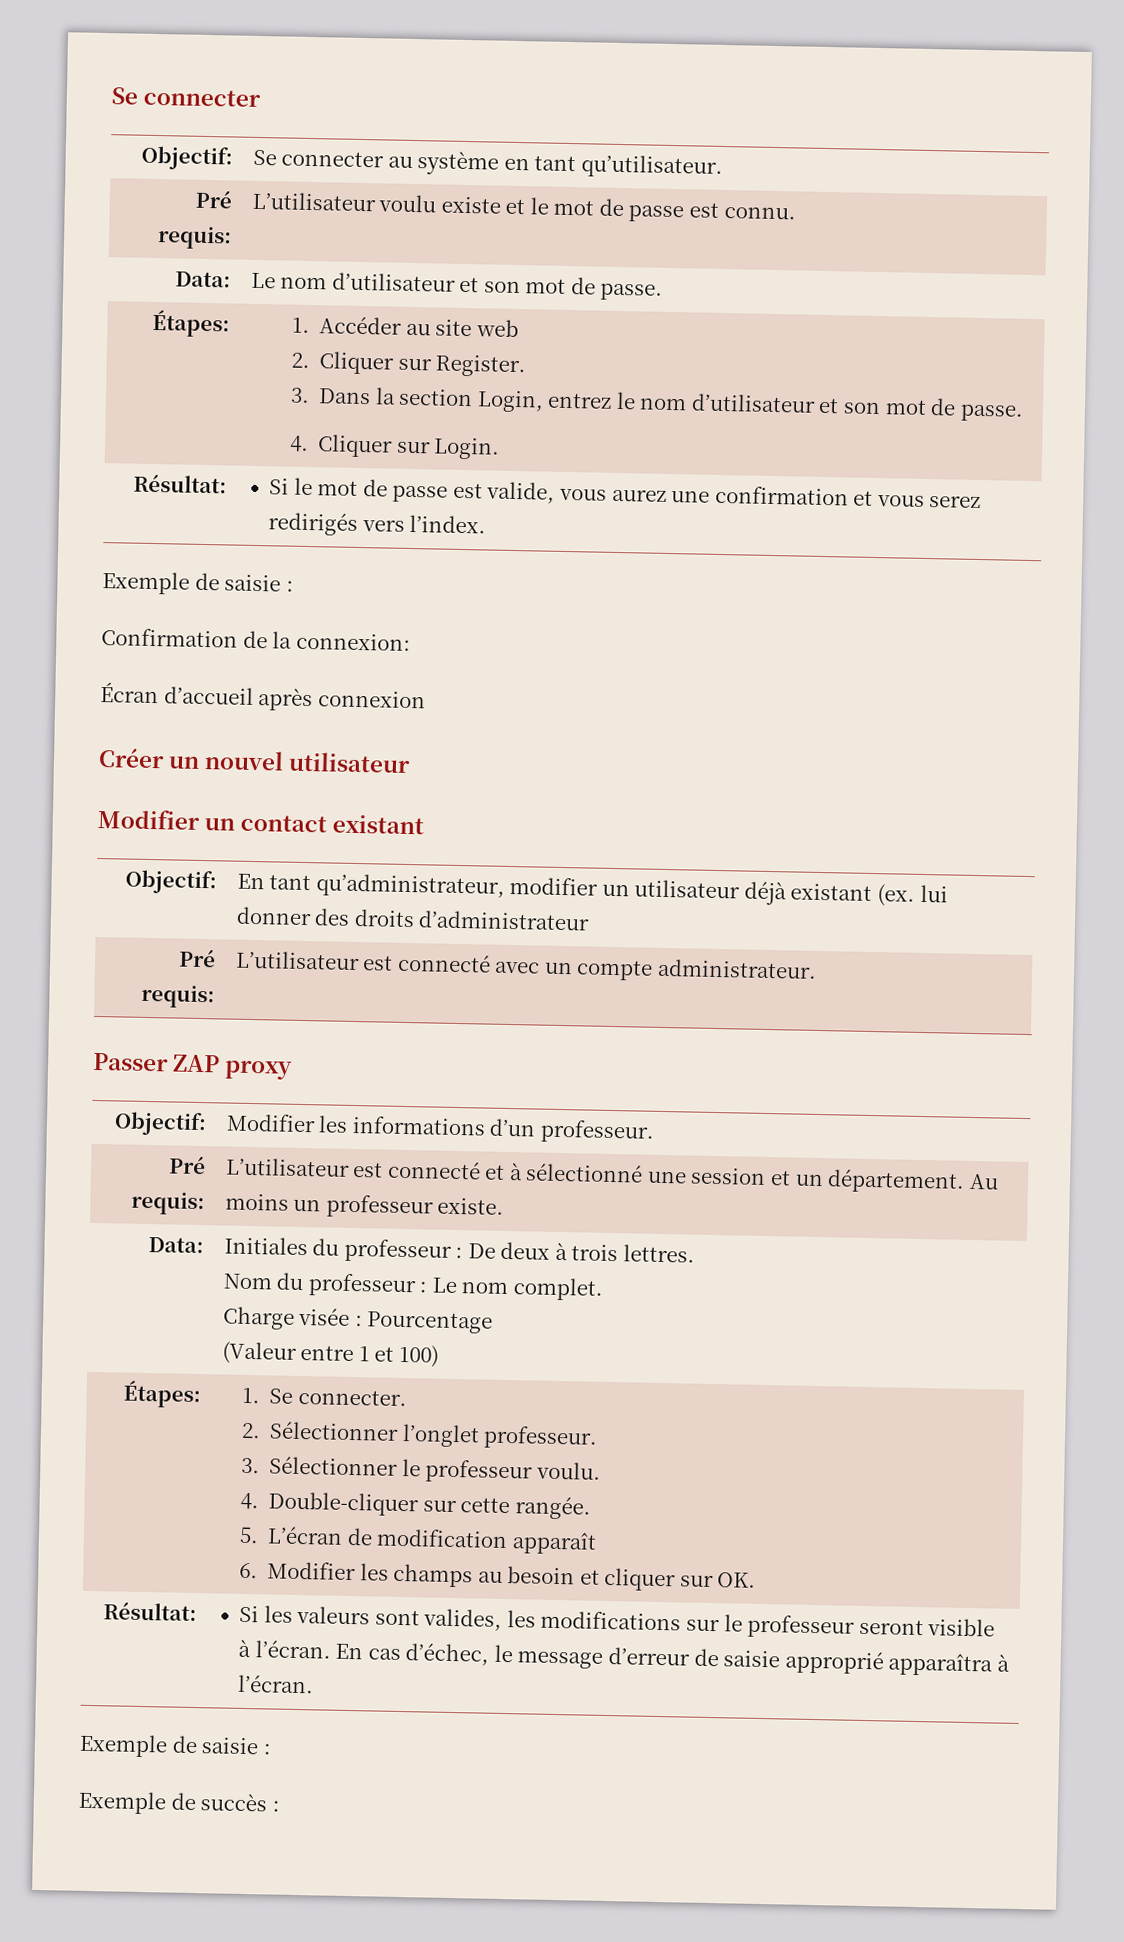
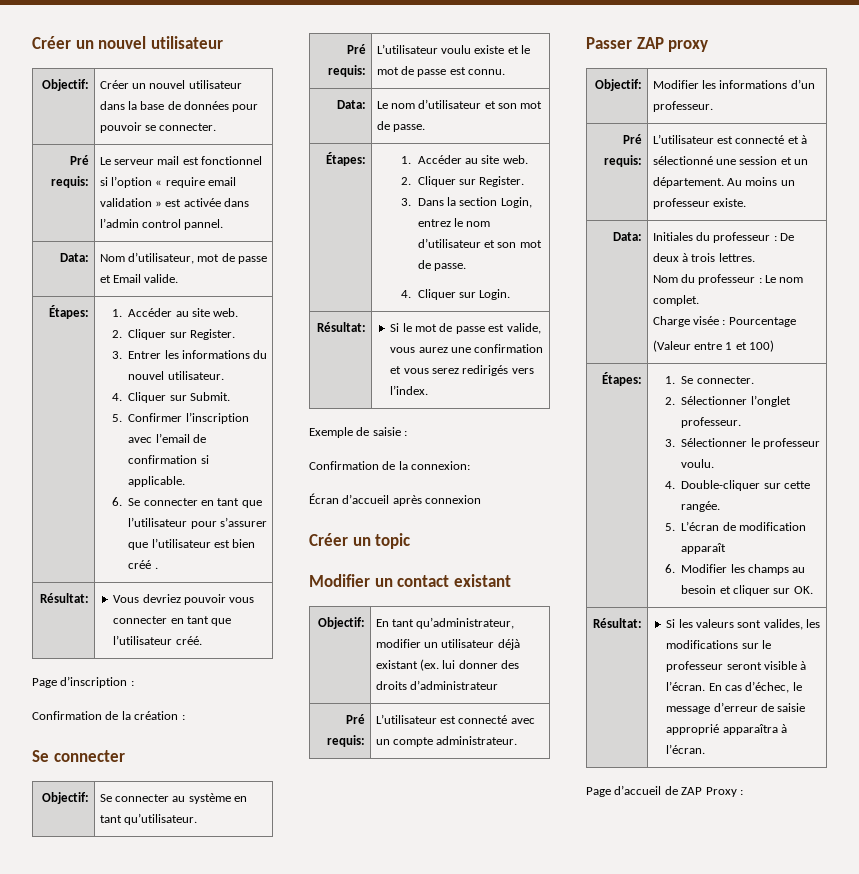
(111, 96) none -> [32,36,223,49] [42,79,90,91] [99,80,242,89] [99,101,259,112] [99,122,217,133] [70,155,90,165] [51,176,90,188] [99,156,263,165] [99,176,237,188] [99,198,250,207] [99,218,224,230] [60,253,90,262] [99,252,268,264] [99,274,179,283] [49,305,90,319] [111,308,239,317] [111,329,235,340] [111,350,268,359] [128,371,224,380] [111,392,230,403] [111,412,249,424] [128,433,206,443] [128,455,209,464] [128,476,186,487] [111,497,262,508] [128,517,267,529] [128,538,256,550] [128,560,158,569] [40,593,90,603] [113,594,255,605] [113,616,232,626] [113,635,202,645] [32,676,134,688] [32,711,185,720] Créer un nouvel utilisateur // Objectif: | Créer un nouvel utilisateur dans la base de données pour pouvoir se connecter. // Pré requis: | Le serveur mail est fonctionnel si l’option « require email validation » est activée dans l’admin control pannel. // Data: | Nom d’utilisateur, mot de passe et Email valide. // Étapes: | 1. Accéder au site web. // 2. Cliquer sur Register. // 3. Entrer les informations du nouvel utilisateur. // 4. Cliquer sur Submit. // 5. Confirmer l’inscription avec l’email de confirmation si applicable. // 6. Se connecter en tant que l’utilisateur pour s’assurer que l’utilisateur est bien créé . // Résultat: | Vous devriez pouvoir vous connecter en tant que l’utilisateur créé. // Page d’inscription : // Confirmation de la création : //
[475,319,519,338] web -> [502,155,528,164] web.
[204,750,412,774] nouvel utilisateur -> [375,533,411,549] topic
[79,1733,271,1758] [78,1790,268,1815] Exemple de saisie : // Exemple de succès -> [586,785,737,797] Page d’accueil de ZAP Proxy

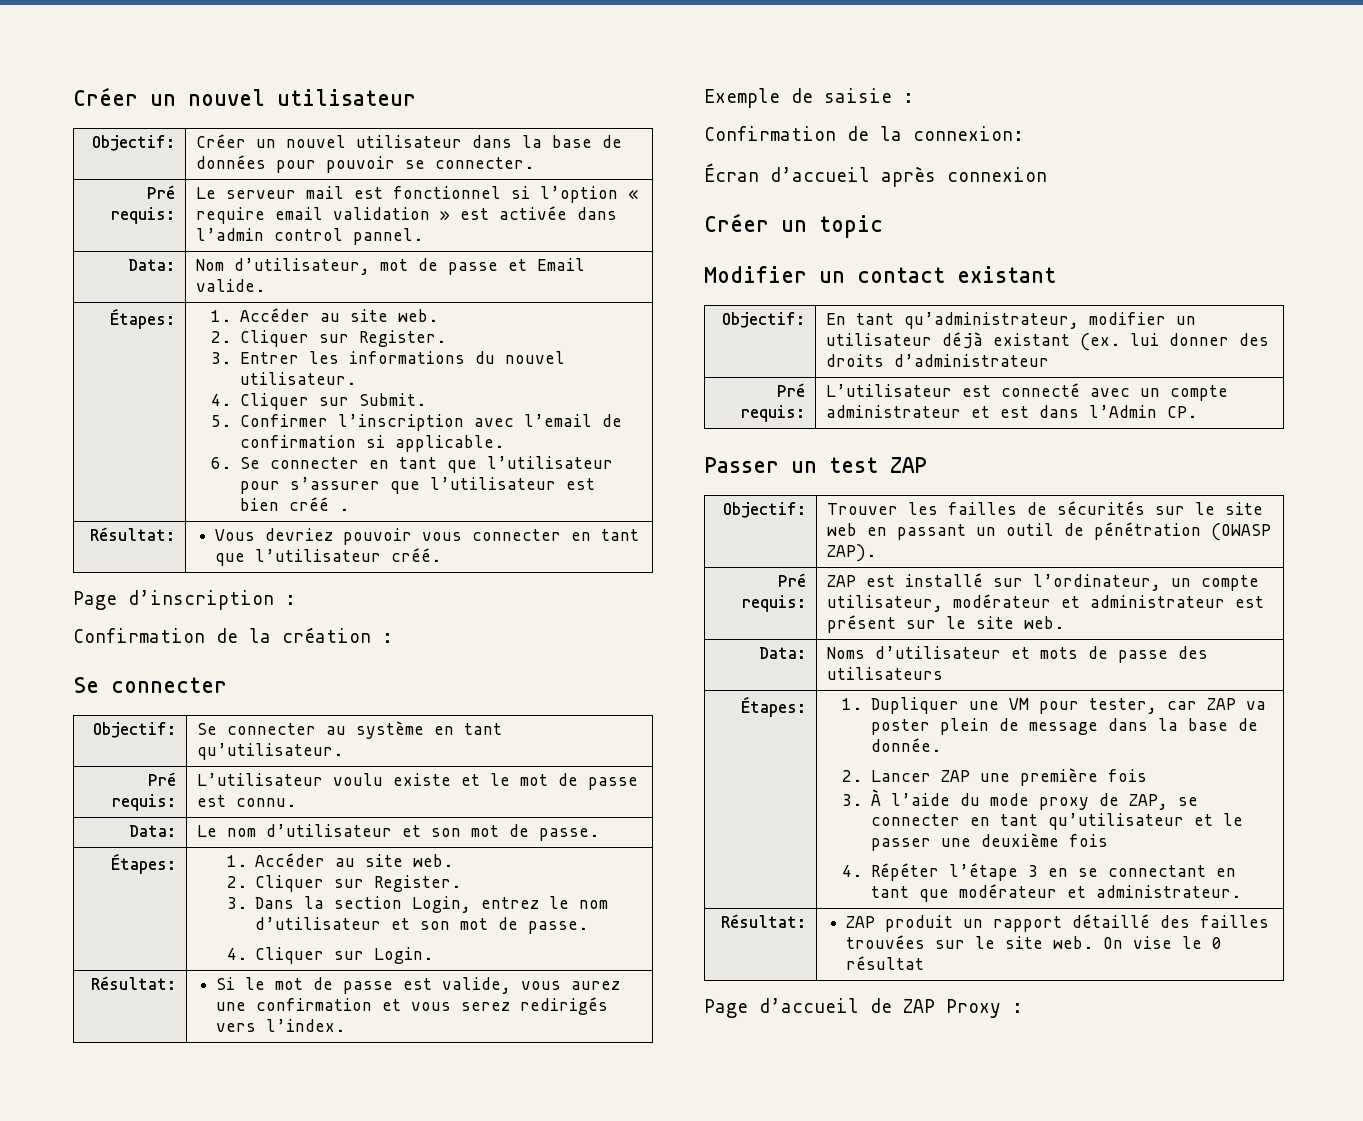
[436,736,518,745] administrateur. -> [826,405,1198,418] administrateur et est dans l’Admin CP.
[636,37,709,52] [595,79,643,91] [652,79,815,89] [652,101,713,112] [623,134,643,144] [604,155,643,167] [652,134,808,144] [652,156,809,165] [652,177,795,188] [652,198,746,209] [613,232,643,241] [652,232,795,243] [652,253,755,262] [652,274,804,285] [652,295,699,306] [652,316,796,327] [652,340,775,352] [602,372,643,386] [664,376,754,384] [664,395,791,407] [681,417,742,428] [664,438,820,449] [681,459,715,468] [664,480,810,491] [681,501,721,512] [664,521,806,531] [681,543,727,554] [664,564,806,575] [681,585,813,596] [593,618,643,628] [666,619,821,630] [666,640,772,649] [666,661,807,672] [666,681,802,693] [666,702,806,714] [666,724,788,735] [666,744,706,754] ZAP proxy // Objectif: | Modifier les informations d’un professeur. // Pré requis: | L’utilisateur est connecté et à sélectionné une session et un département. Au moins un professeur existe. // Data: | Initiales du professeur : De deux à trois lettres. // Nom du professeur : Le nom complet. // Charge visée : Pourcentage // (Valeur entre 1 et 100) // Étapes: | 1. Se connecter. // 2. Sélectionner l’onglet professeur. // 3. Sélectionner le professeur voulu. // 4. Double-cliquer sur cette rangée. // 5. L’écran de modification apparaît // 6. Modifier les champs au besoin et cliquer sur OK. // Résultat: | Si les valeurs sont valides, les modifications sur le professeur seront visible à l’écran. En cas d’échec, le message d’erreur de saisie approprié apparaîtra à l’écran. -> [791,457,927,473] [722,502,806,518] [827,501,1264,515] [827,522,1272,541] [827,544,877,562] [777,573,806,587] [741,595,806,612] [827,573,1260,591] [827,594,1265,612] [827,615,1065,633] [758,647,806,659] [827,646,1209,663] [827,667,944,680] [740,696,806,717] [842,697,1266,714] [870,718,1258,735] [870,738,941,752] [842,768,1147,786] [842,789,1198,810] [870,813,1243,830] [870,833,1108,851] [842,863,1236,881] [870,884,1241,902] [720,914,806,928] [845,914,1269,932] [845,935,1222,949] [845,956,924,970] un test ZAP // Objectif: | Trouver les failles de sécurités sur le site web en passant un outil de pénétration (OWASP ZAP). // Pré requis: | ZAP est installé sur l’ordinateur, un compte utilisateur, modérateur et administrateur est présent sur le site web. // Data: | Noms d’utilisateur et mots de passe des utilisateurs // Étapes: | 1. Dupliquer une VM pour tester, car ZAP va poster plein de message dans la base de donnée. // 2. Lancer ZAP une première fois // 3. À l’aide du mode proxy de ZAP, se connecter en tant qu’utilisateur et le passer une deuxième fois // 4. Répéter l’étape 3 en se connectant en tant que modérateur et administrateur. // Résultat: | ZAP produit un rapport détaillé des failles trouvées sur le site web. On vise le 0 résultat

